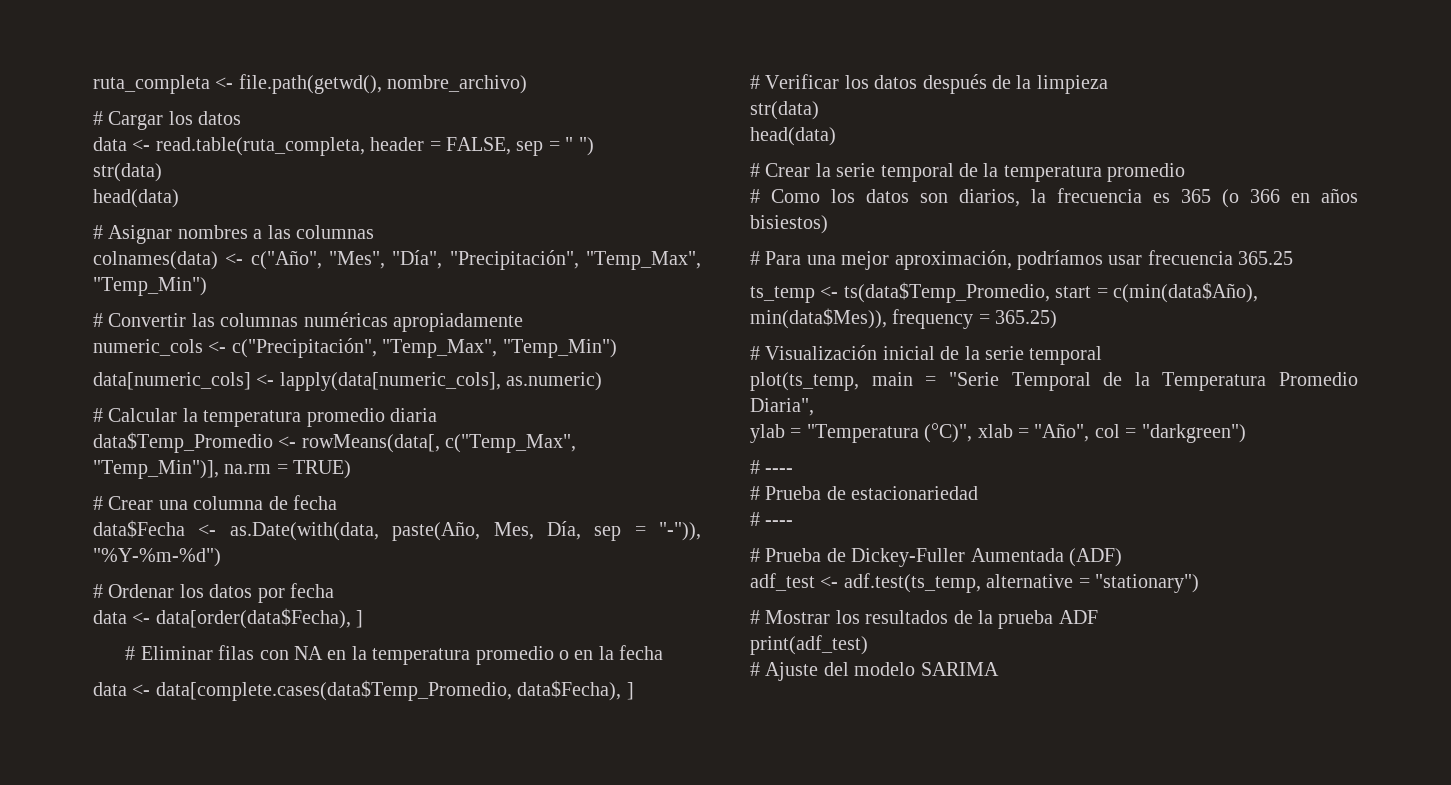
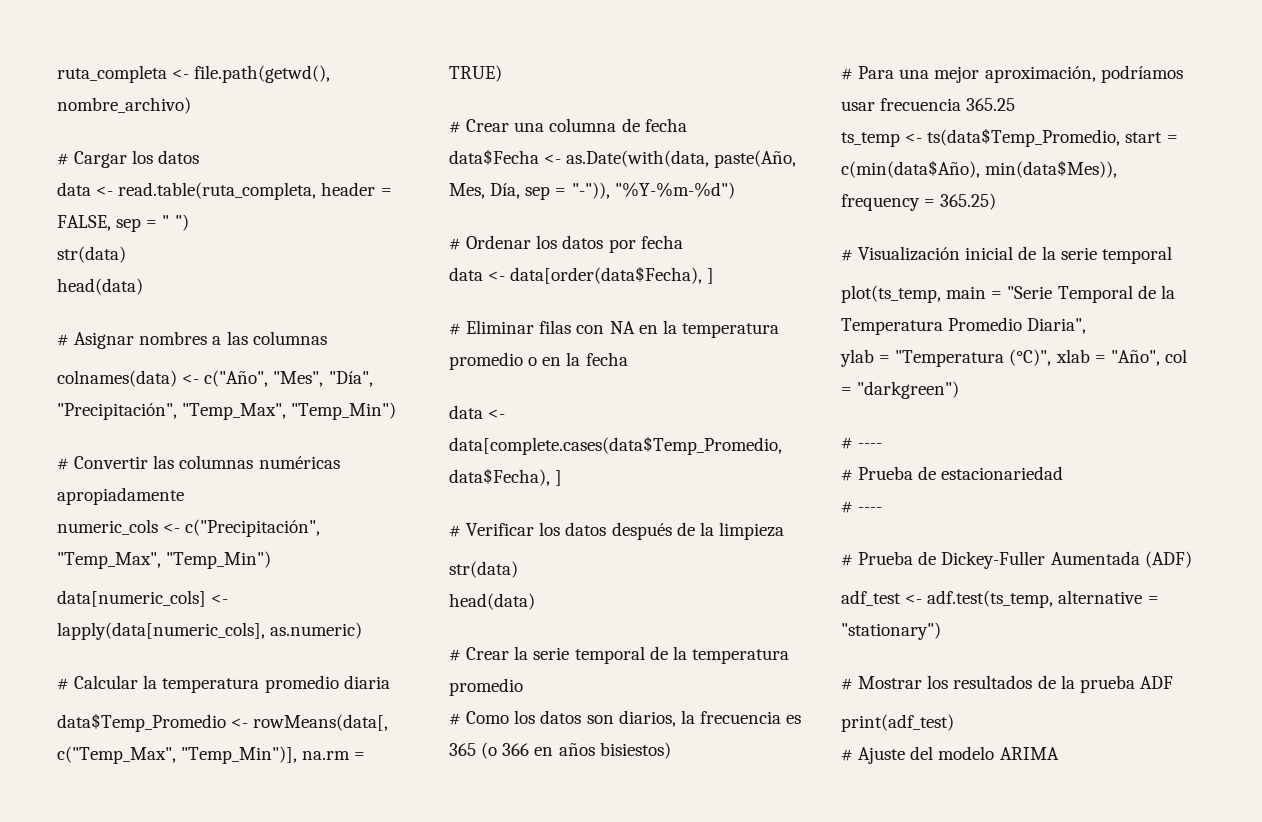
[920,662,999,676] SARIMA -> [999,747,1059,760] ARIMA

